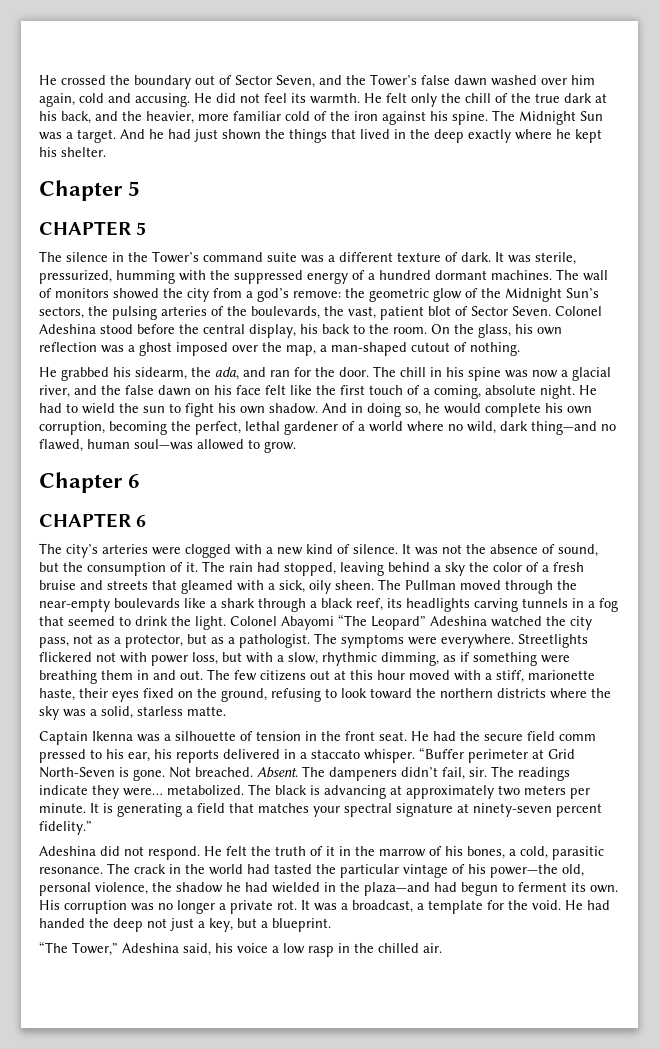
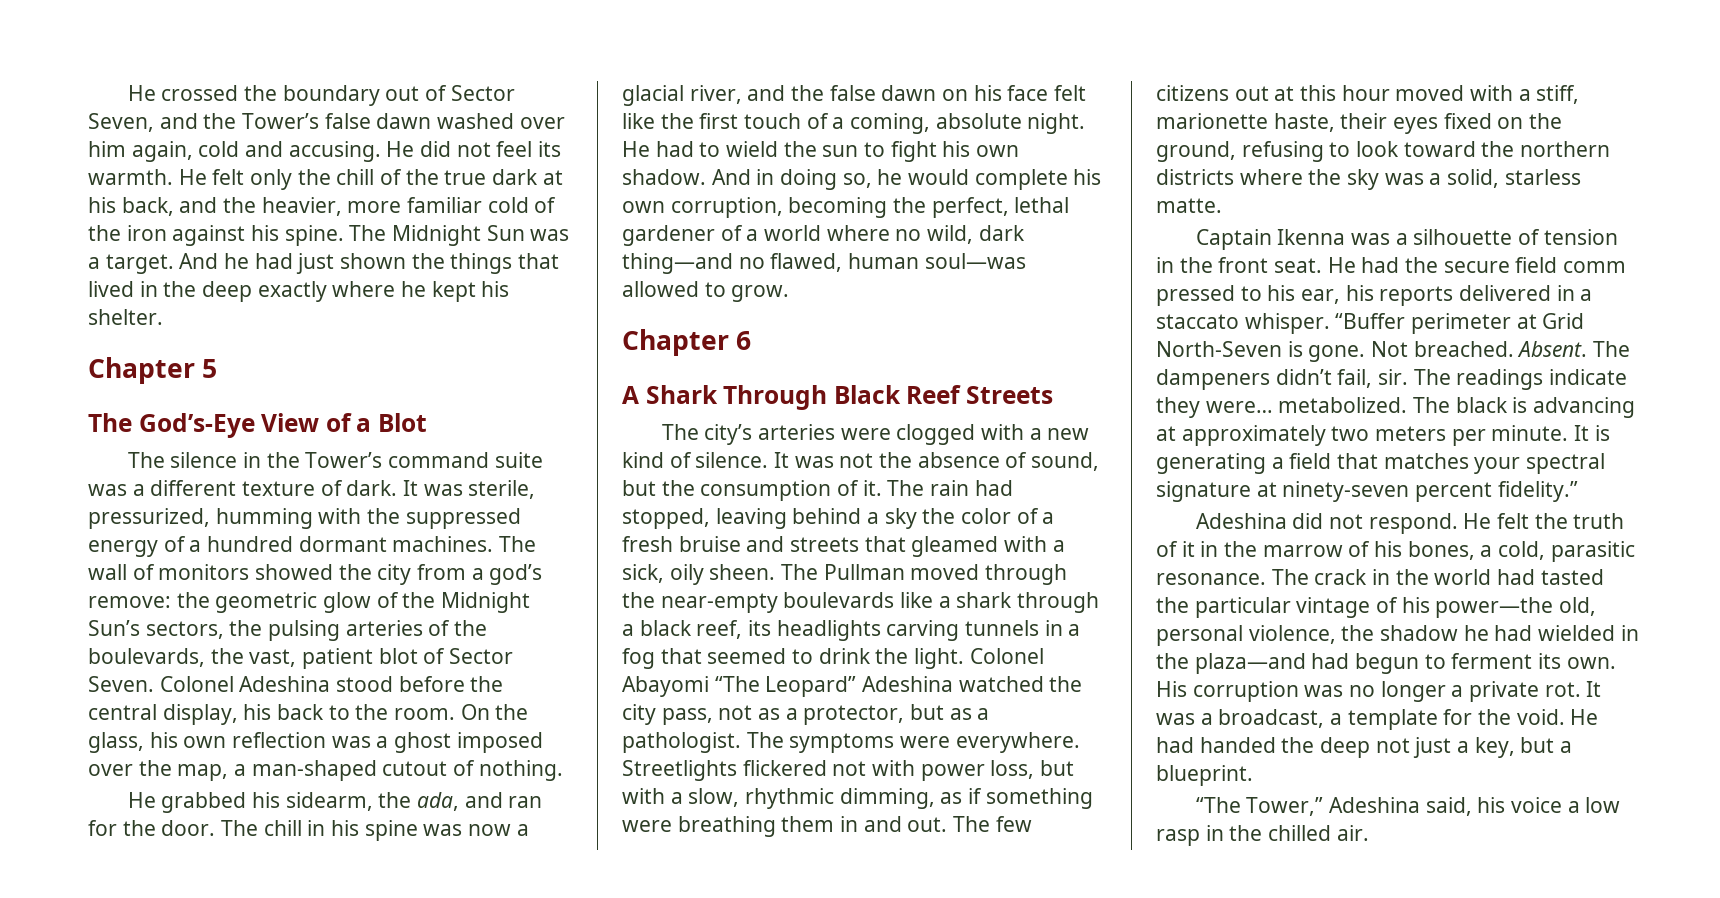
[39,221,147,236] CHAPTER 5 -> [88,413,428,438] The God’s-Eye View of a Blot
[39,513,147,528] CHAPTER 6 -> [622,385,1054,410] A Shark Through Black Reef Streets

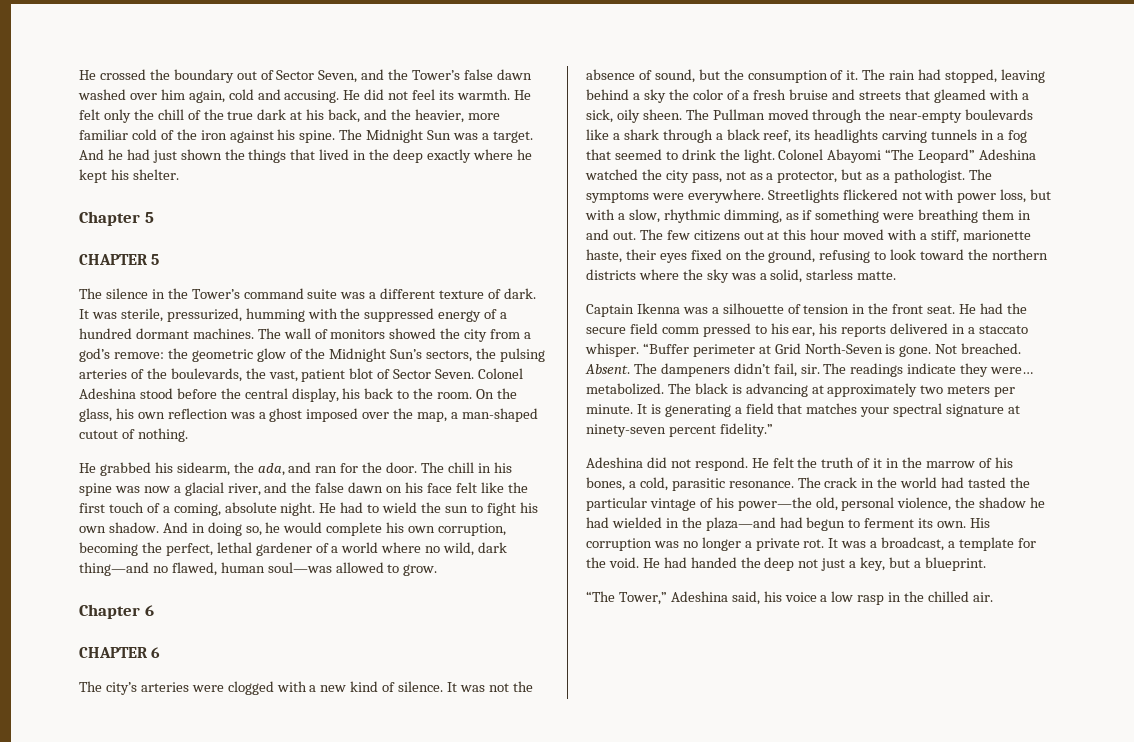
[88,413,428,438] The God’s-Eye View of a Blot -> [79,254,160,265] CHAPTER 5
[622,385,1054,410] A Shark Through Black Reef Streets -> [79,647,161,658] CHAPTER 6

